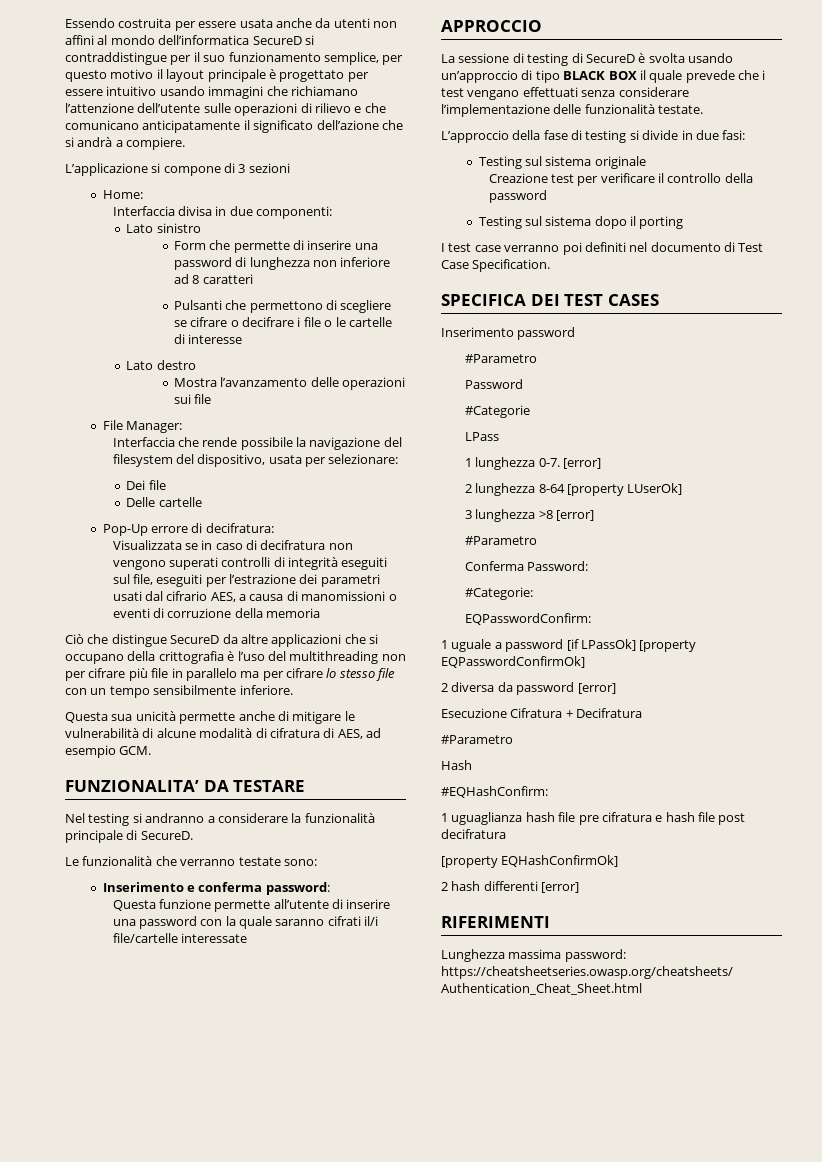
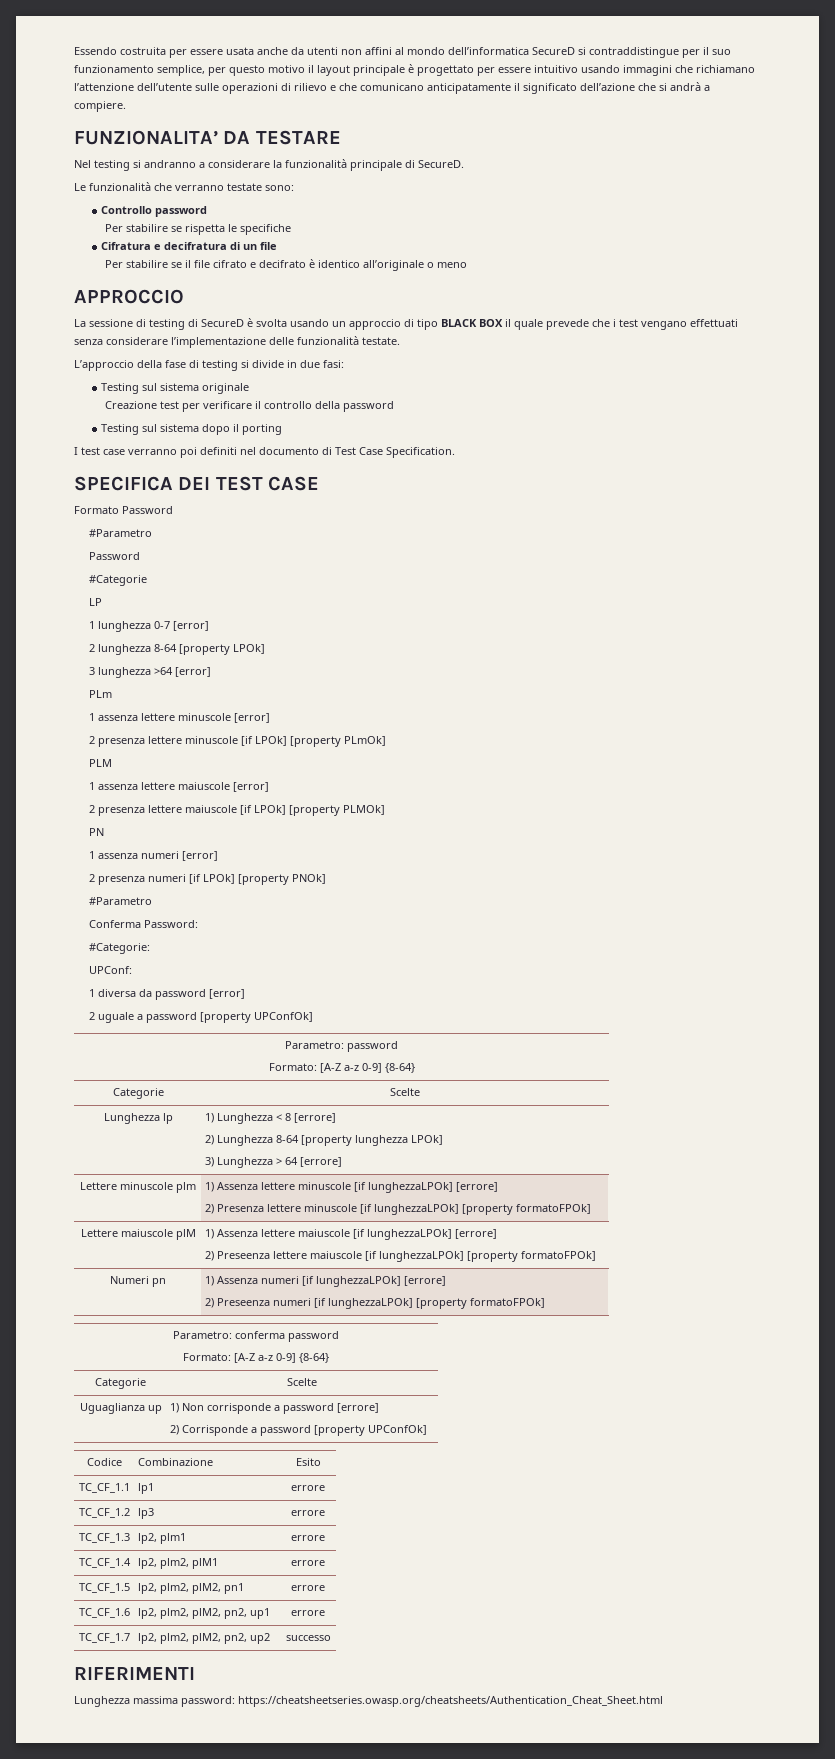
[65,163,290,176] [102,190,143,199] [112,206,333,219] [126,223,201,233] [173,240,378,253] [173,257,391,270] [173,274,253,284] [173,300,392,313] [173,317,392,327] [173,334,243,344] [126,360,196,370] [173,377,406,390] [173,394,212,404] [102,420,182,433] [112,437,402,450] [112,454,399,467] [126,480,166,490] [126,497,202,507] [102,523,274,536] [112,540,353,550] [112,557,388,570] [112,574,380,587] [112,591,397,602] [112,608,321,618] [65,634,378,647] [65,651,406,664] [65,668,396,681] [65,685,293,698] [65,711,355,724] [65,728,381,739] [65,745,152,758] // L’applicazione si compone di 3 sezioni // Home: // Interfaccia divisa in due componenti: // Lato sinistro // Form che permette di inserire una password di lunghezza non inferiore ad 8 caratteri // Pulsanti che permettono di scegliere se cifrare o decifrare i file o le cartelle di interesse // Lato destro // Mostra l’avanzamento delle operazioni sui file // File Manager: // Interfaccia che rende possibile la navigazione del filesystem del dispositivo, usata per selezionare: // Dei file // Delle cartelle // Pop-Up errore di decifratura: // Visualizzata se in caso di decifratura non vengono superati controlli di integrità eseguiti sul file, eseguiti per l’estrazione dei parametri usati dal cifrario AES, a causa di manomissioni o eventi di corruzione della memoria // Ciò che distingue SecureD da altre applicazioni che si occupano della crittografia è l’uso del multithreading non per cifrare più file in parallelo ma per cifrare lo stesso file con un tempo sensibilmente inferiore. // Questa sua unicità permette anche di mitigare le vulnerabilità di alcune modalità di cifratura di AES, ad esempio GCM. -> (126, 106) none
[102,882,330,895] [112,899,391,912] [112,916,379,929] [112,933,247,943] Inserimento e conferma password: // Questa funzione permette all’utente di inserire una password con la quale saranno cifrati il/i file/cartelle interessate -> [101,206,208,217] [104,224,291,235] [101,242,278,250] [104,259,467,271] Controllo password // Per stabilire se rispetta le specifiche // Cifratura e decifratura di un file // Per stabilire se il file cifrato e decifrato è identico all’originale o meno
[441,70,518,83] un’approccio -> [332,319,401,330] un approccio
[607,294,659,306] [441,327,576,340] CASES // Inserimento password -> [268,476,320,491] [74,506,173,514] CASE // Formato Password
[464,432,499,441] LPass -> [89,598,103,606] LP
[538,458,560,467] 0-7. -> [154,621,171,629] 0-7
[627,483,683,495] LUserOk] -> [233,644,266,654] LPOk]
[538,510,594,521] >8 [error] -> [154,667,212,677] [89,690,113,698] [89,713,271,723] [89,736,387,747] [89,759,113,767] [89,782,270,792] [89,805,386,816] [89,828,105,836] [89,851,219,861] [89,874,327,885] >64 [error] // PLm // 1 assenza lettere minuscole [error] // 2 presenza lettere minuscole [if LPOk] [property PLmOk] // PLM // 1 assenza lettere maiuscole [error] // 2 presenza lettere maiuscole [if LPOk] [property PLMOk] // PN // 1 assenza numeri [error] // 2 presenza numeri [if LPOk] [property PNOk]
[464,613,591,625] [441,639,697,652] [441,656,585,668] [441,682,616,695] [441,708,643,718] [441,735,513,744] [441,760,472,770] [441,786,548,798] [441,812,746,825] [441,829,506,839] [441,855,619,868] [441,881,580,893] EQPasswordConfirm: // 1 uguale a password [if LPassOk] [property EQPasswordConfirmOk] // 2 diversa da password [error] // Esecuzione Cifratura + Decifratura // #Parametro // Hash // #EQHashConfirm: // 1 uguaglianza hash file pre cifratura e hash file post decifratura // [property EQHashConfirmOk] // 2 hash differenti [error] -> [89,966,133,974] [89,989,246,1000] [89,1012,314,1023] [285,1041,398,1052] [268,1063,415,1073] [112,1088,164,1099] [390,1088,421,1096] [103,1113,173,1124] [205,1113,337,1124] [205,1135,444,1146] [205,1157,343,1168] [80,1182,196,1193] [205,1182,499,1193] [205,1204,592,1215] [80,1229,196,1240] [205,1229,498,1240] [205,1251,597,1262] [110,1276,166,1287] [205,1276,447,1287] [205,1298,546,1309] [173,1331,339,1342] [183,1353,329,1363] [95,1378,146,1389] [287,1378,317,1386] [79,1403,162,1414] [170,1403,380,1414] [170,1425,428,1436] [87,1458,122,1466] [138,1458,214,1466] [295,1458,321,1466] [79,1483,130,1493] [138,1483,155,1494] [291,1485,325,1491] [79,1508,130,1518] [138,1508,155,1519] [291,1510,325,1516] [79,1533,130,1543] [138,1533,187,1544] [291,1535,325,1541] [79,1558,131,1568] [138,1558,219,1569] [291,1560,325,1566] [79,1583,130,1593] [138,1583,245,1594] [291,1585,325,1591] [79,1608,130,1618] [138,1608,271,1619] [291,1610,325,1616] [79,1633,130,1643] [138,1633,271,1644] [285,1635,331,1641] UPConf: // 1 diversa da password [error] // 2 uguale a password [property UPConfOk] // Parametro: password // Formato: [A-Z a-z 0-9] {8-64} // Categorie | Scelte // Lunghezza lp | 1) Lunghezza < 8 [errore] // 2) Lunghezza 8-64 [property lunghezza LPOk] // 3) Lunghezza > 64 [errore] // Lettere minuscole plm | 1) Assenza lettere minuscole [if lunghezzaLPOk] [errore] // 2) Presenza lettere minuscole [if lunghezzaLPOk] [property formatoFPOk] // Lettere maiuscole plM | 1) Assenza lettere maiuscole [if lunghezzaLPOk] [errore] // 2) Preseenza lettere maiuscole [if lunghezzaLPOk] [property formatoFPOk] // Numeri pn | 1) Assenza numeri [if lunghezzaLPOk] [errore] // 2) Preseenza numeri [if lunghezzaLPOk] [property formatoFPOk] // Parametro: conferma password // Formato: [A-Z a-z 0-9] {8-64} // Categorie | Scelte // Uguaglianza up | 1) Non corrisponde a password [errore] // 2) Corrisponde a password [property UPConfOk] // Codice | Combinazione | Esito // TC_CF_1.1 | lp1 | errore // TC_CF_1.2 | lp3 | errore // TC_CF_1.3 | lp2, plm1 | errore // TC_CF_1.4 | lp2, plm2, plM1 | errore // TC_CF_1.5 | lp2, plm2, plM2, pn1 | errore // TC_CF_1.6 | lp2, plm2, plM2, pn2, up1 | errore // TC_CF_1.7 | lp2, plm2, plM2, pn2, up2 | successo

